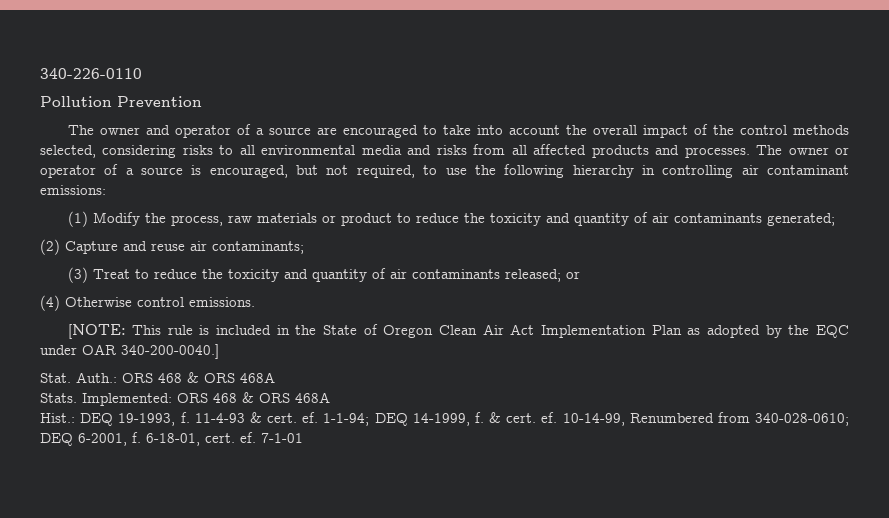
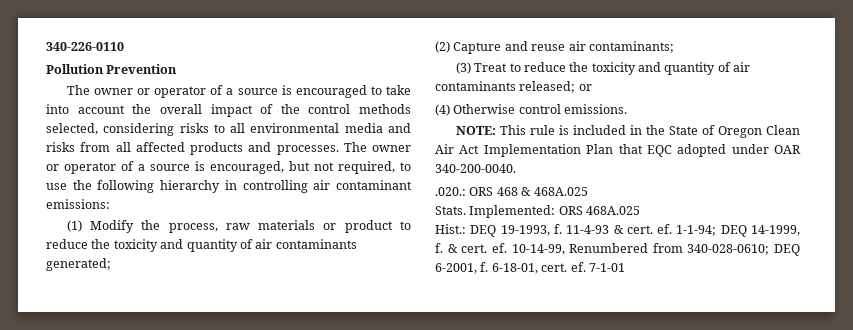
[145,124,337,138] and operator of a source are -> [137,85,292,98] or operator of a source is
[67,324,126,339] [NOTE: -> [455,126,496,135] NOTE:
[687,325,850,338] [40,344,219,359] [40,372,275,383] as adopted by the EQC under OAR 340-200-0040.] // Stat. Auth.: ORS 468 & ORS 468A -> [618,144,801,157] [435,164,516,173] [435,187,588,196] that EQC adopted under OAR 340-200-0040. // .020.: ORS 468 & 468A.025
[213,392,330,403] 468 & ORS 468A -> [586,206,641,215] 468A.025

